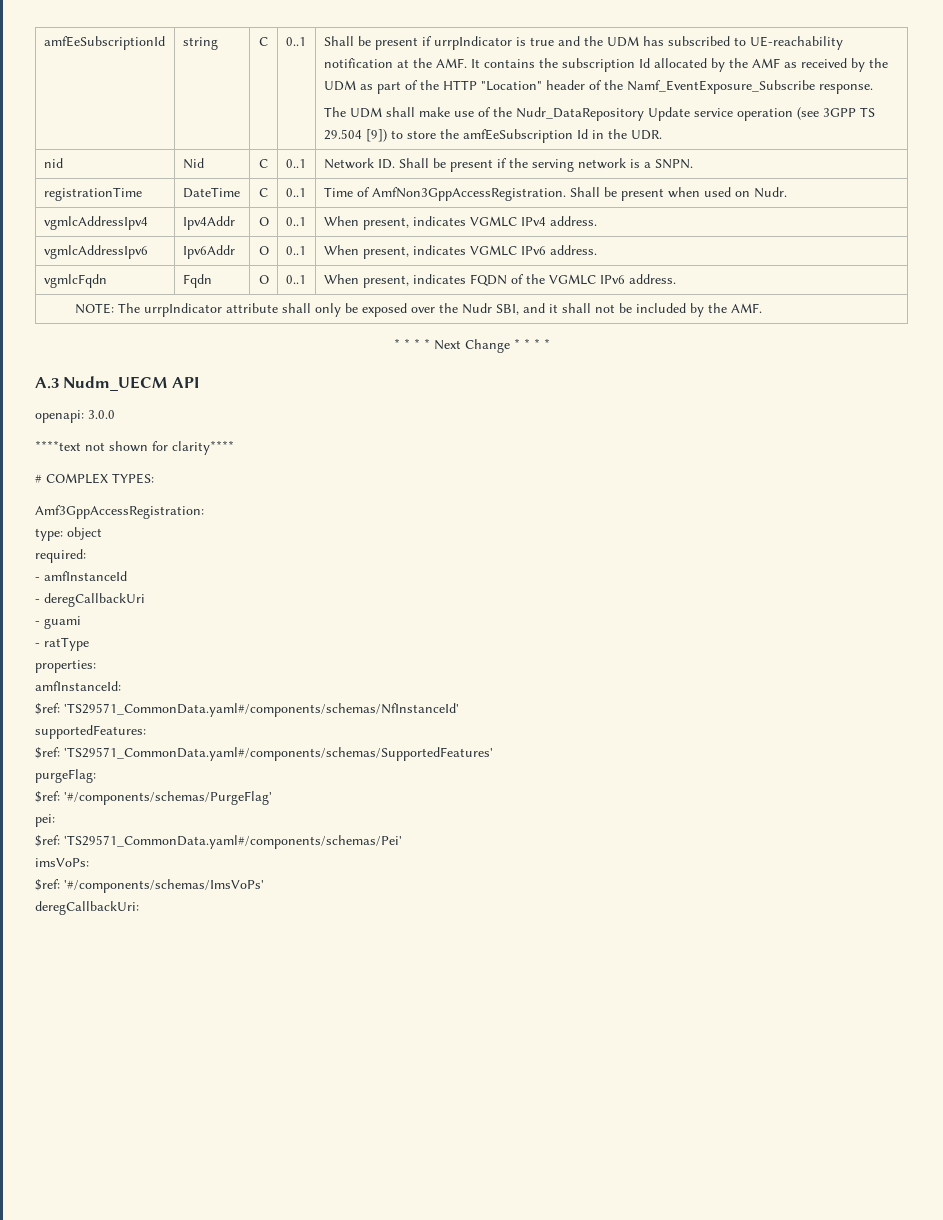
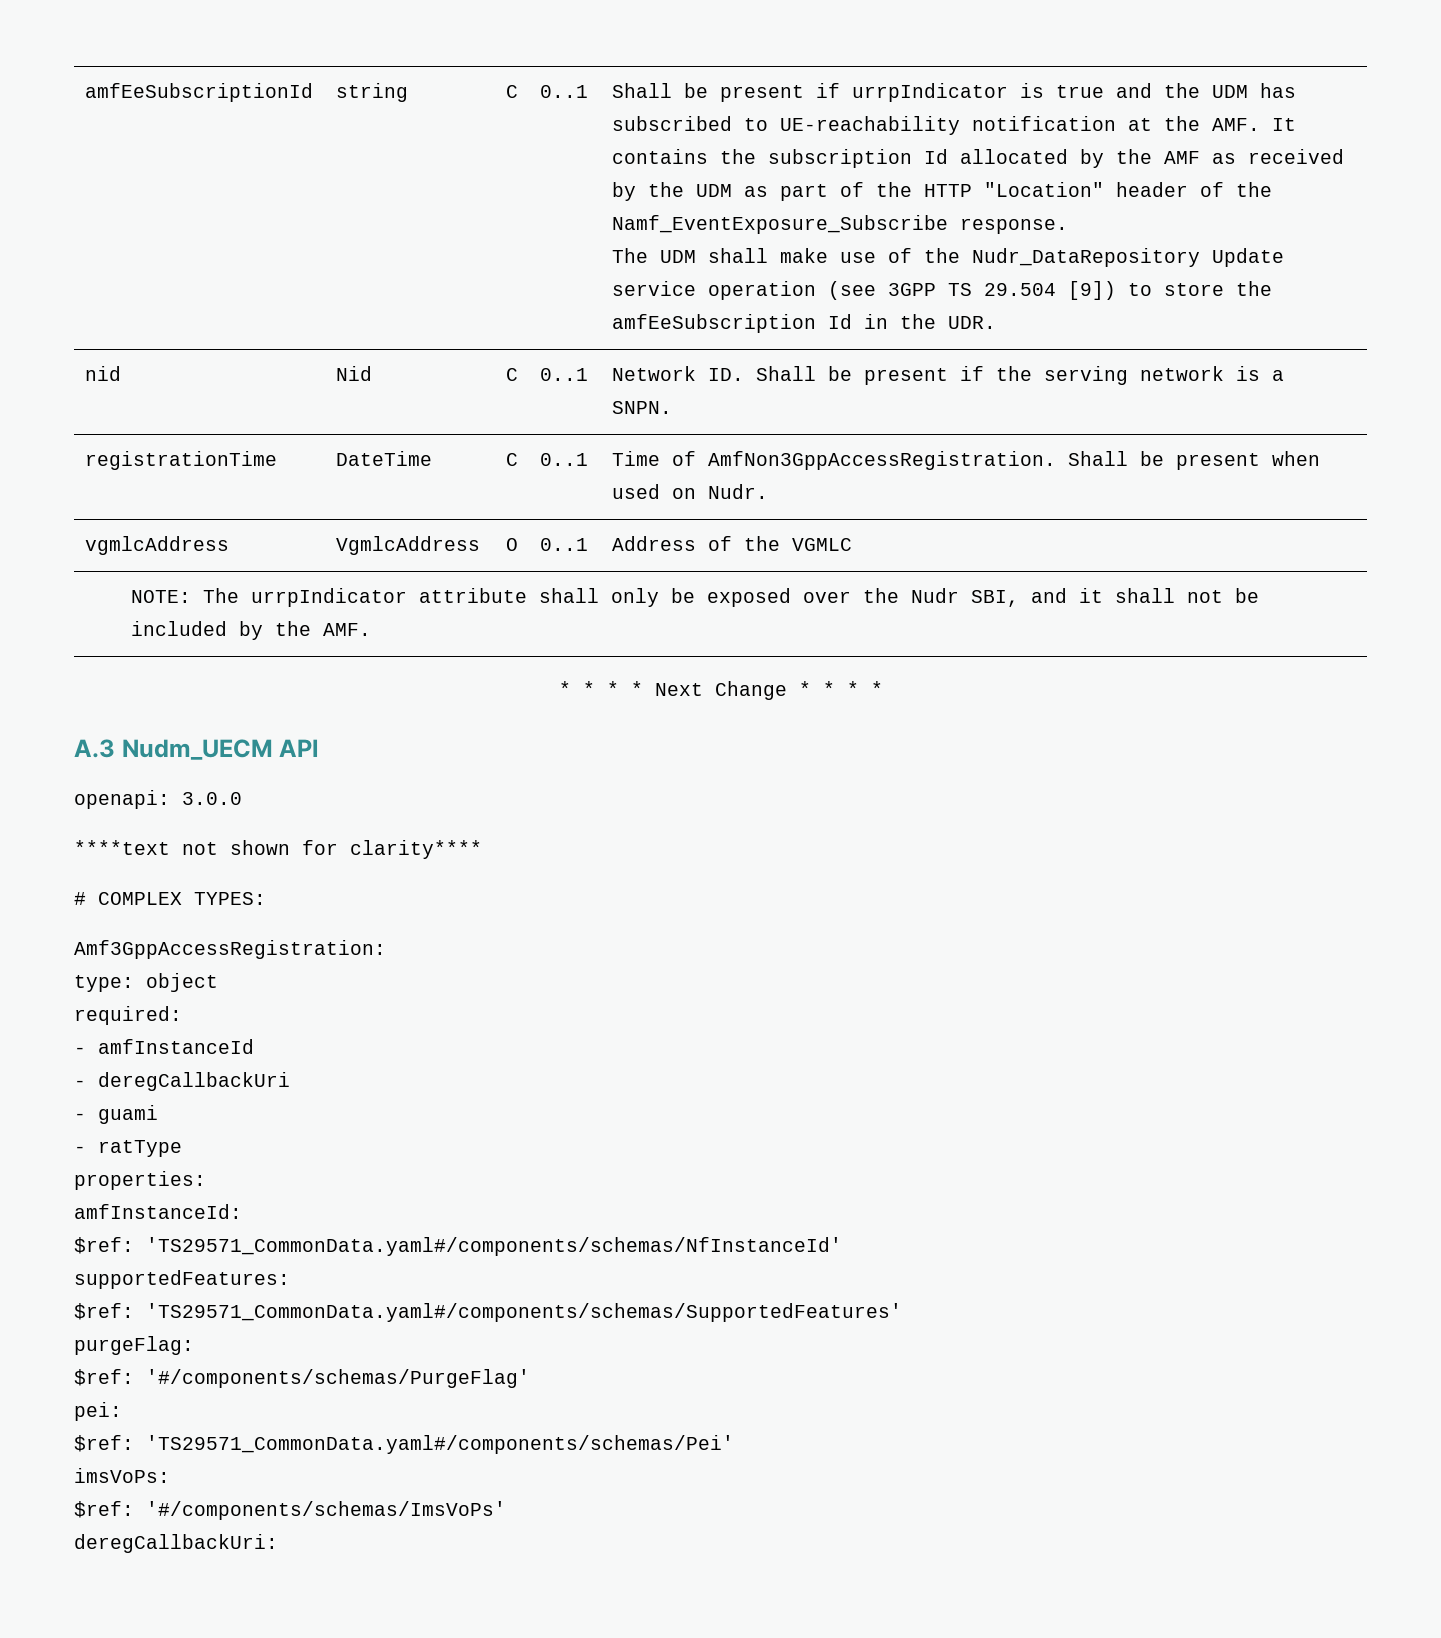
[43,216,148,230] [182,216,235,230] [258,217,269,226] [285,217,306,226] [323,216,597,230] [43,245,148,259] [182,245,235,259] [258,246,269,255] [285,246,306,255] [323,245,597,259] [43,274,107,288] [182,274,212,288] [258,275,269,284] [285,275,306,284] [323,274,507,288] vgmlcAddressIpv4 | Ipv4Addr | O | 0..1 | When present, indicates VGMLC IPv4 address. // vgmlcAddressIpv6 | Ipv6Addr | O | 0..1 | When present, indicates VGMLC IPv6 address. // vgmlcFqdn | Fqdn | O | 0..1 | When present, indicates FQDN -> [85,536,230,555] [336,536,481,555] [505,538,518,551] [540,538,589,551] [612,536,697,551] vgmlcAddress | VgmlcAddress | O | 0..1 | Address
[599,274,676,284] IPv6 address. -> (853, 544) none

